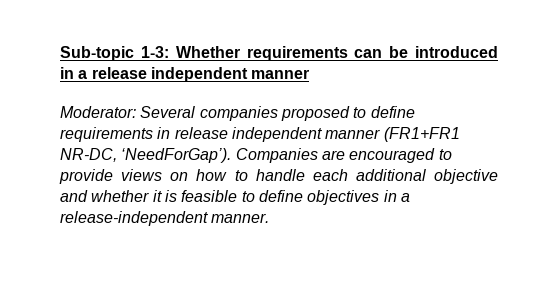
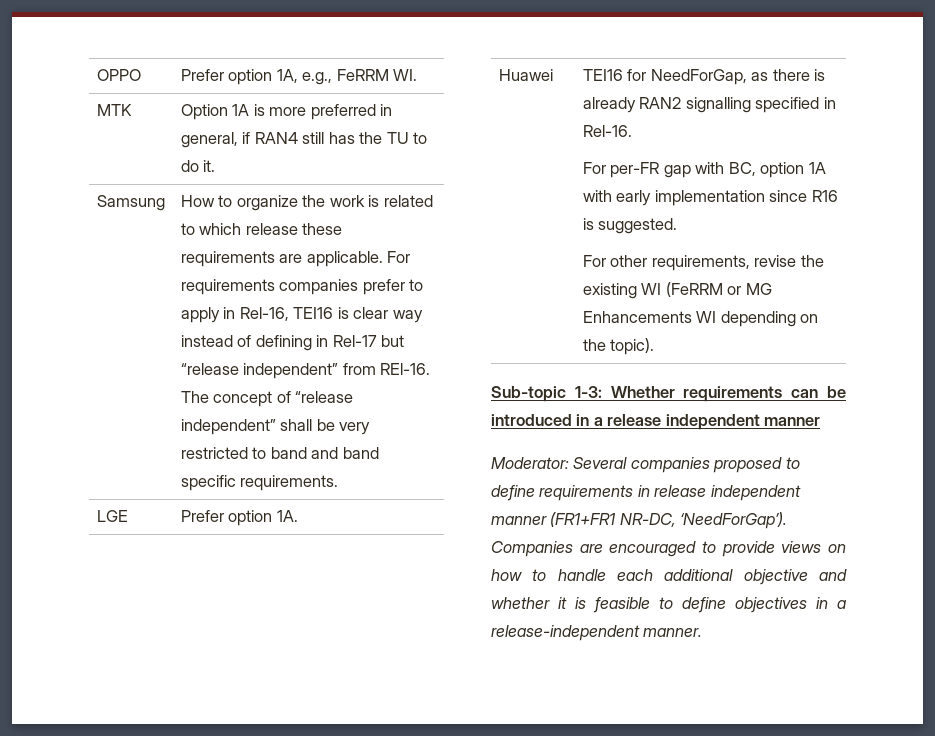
(60, 53) none -> [96,69,141,81] [180,69,418,85] [96,104,132,116] [180,104,393,120] [180,132,428,148] [180,160,216,172] [96,195,165,211] [180,195,433,211] [180,223,343,235] [180,251,411,267] [180,279,424,295] [180,307,423,323] [180,335,405,351] [180,363,431,379] [180,391,354,407] [180,419,371,435] [180,447,379,459] [180,475,339,491] [96,510,128,522] [180,510,298,526] [498,69,553,81] [582,69,826,85] [582,97,836,113] [582,125,632,137] [582,162,826,178] [582,190,838,206] [582,218,678,234] [582,255,824,271] [582,282,772,299] [582,311,819,327] [582,338,655,355] OPPO | Prefer option 1A, e.g., FeRRM WI. // MTK | Option 1A is more preferred in general, if RAN4 still has the TU to do it. // Samsung | How to organize the work is related to which release these requirements are applicable. For requirements companies prefer to apply in Rel-16, TEI16 is clear way instead of defining in Rel-17 but “release independent” from REl-16. The concept of “release independent” shall be very restricted to band and band specific requirements. // LGE | Prefer option 1A. // Huawei | TEI16 for NeedForGap, as there is already RAN2 signalling specified in Rel-16. // For per-FR gap with BC, option 1A with early implementation since R16 is suggested. // For other requirements, revise the existing WI (FeRRM or MG Enhancements WI depending on the topic). //

